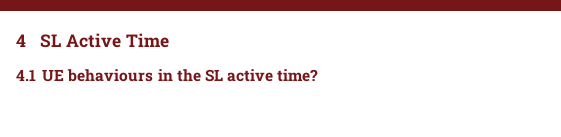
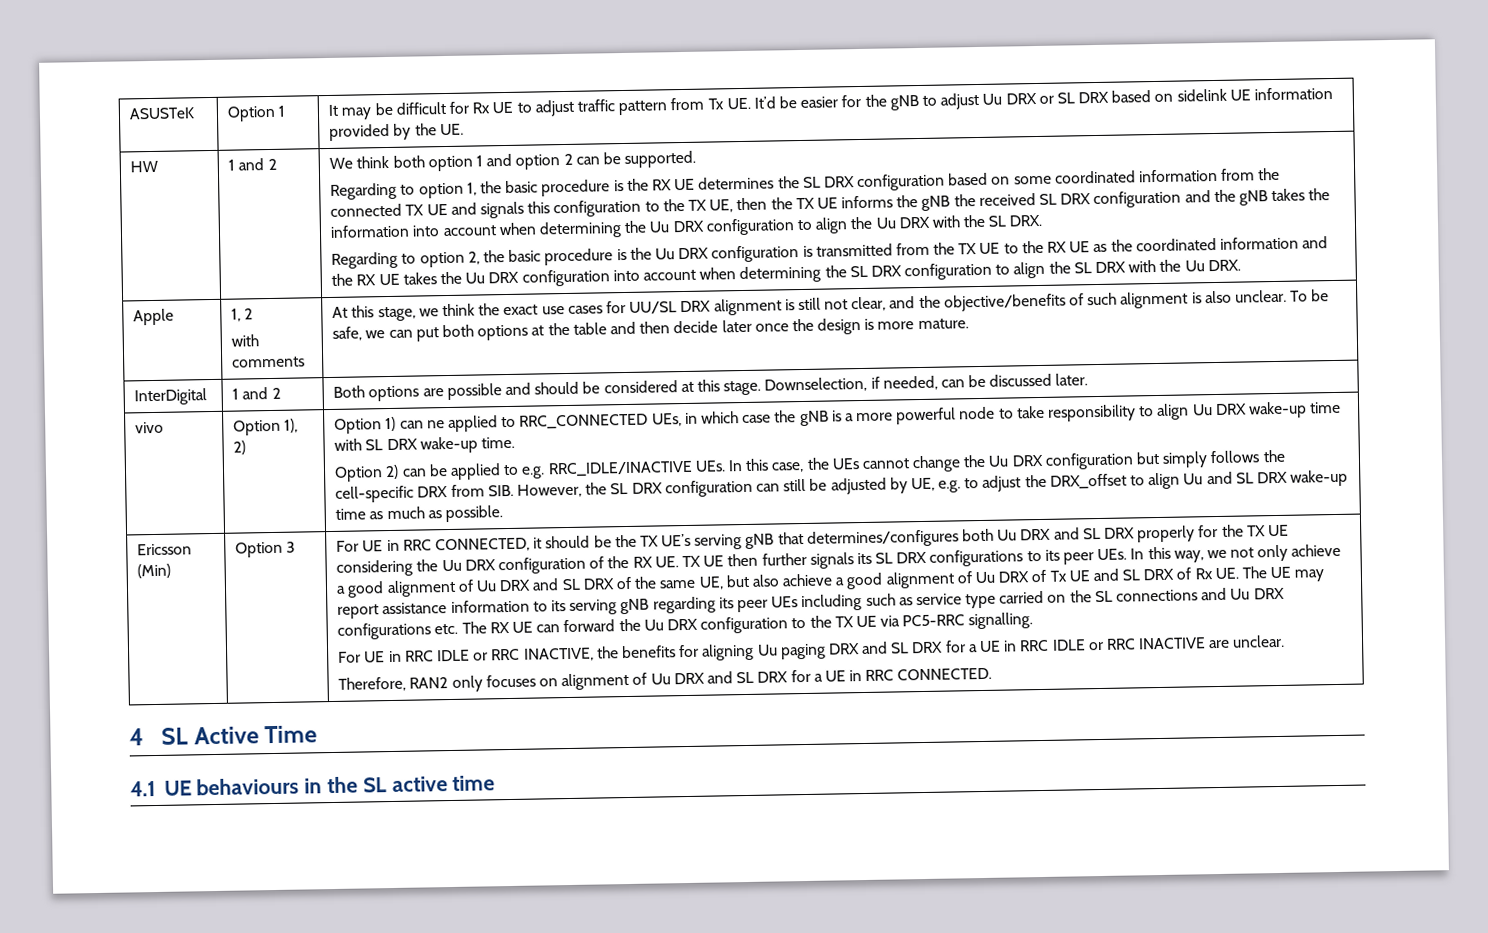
(16, 40) none -> [129,107,196,120] [227,105,287,122] [328,86,1334,120] [329,123,464,141] [130,160,159,173] [228,158,277,171] [329,150,697,172] [330,167,1281,200] [330,188,1331,219] [330,214,1043,239] [331,236,1329,269] [331,259,1241,287] [133,308,175,326] [231,308,254,322] [231,334,260,347] [232,356,306,368] [332,289,1330,322] [332,317,969,342] [134,388,208,406] [232,387,281,400] [333,373,1089,402] [135,421,165,434] [233,418,299,436] [233,440,247,455] [334,401,1342,434] [334,436,516,454] [334,449,1285,482] [335,469,1349,503] [335,505,504,523] [137,543,193,556] [137,563,172,579] [235,541,296,558] [336,524,1289,553] [336,543,1342,577] [336,566,1326,598] [337,587,1285,619] [337,612,1034,640] [338,634,1286,663] [338,667,993,692] ASUSTeK | Option 1 | It may be difficult for Rx UE to adjust traffic pattern from Tx UE. It’d be easier for the gNB to adjust Uu DRX or SL DRX based on sidelink UE information provided by the UE. // HW | 1 and 2 | We think both option 1 and option 2 can be supported. // Regarding to option 1, the basic procedure is the RX UE determines the SL DRX configuration based on some coordinated information from the connected TX UE and signals this configuration to the TX UE, then the TX UE informs the gNB the received SL DRX configuration and the gNB takes the information into account when determining the Uu DRX configuration to align the Uu DRX with the SL DRX. // Regarding to option 2, the basic procedure is the Uu DRX configuration is transmitted from the TX UE to the RX UE as the coordinated information and the RX UE takes the Uu DRX configuration into account when determining the SL DRX configuration to align the SL DRX with the Uu DRX. // Apple | 1, 2 // with comments | At this stage, we think the exact use cases for UU/SL DRX alignment is still not clear, and the objective/benefits of such alignment is also unclear. To be safe, we can put both options at the table and then decide later once the design is more mature. // InterDigital | 1 and 2 | Both options are possible and should be considered at this stage. Downselection, if needed, can be discussed later. // vivo | Option 1), 2) | Option 1) can ne applied to RRC_CONNECTED UEs, in which case the gNB is a more powerful node to take responsibility to align Uu DRX wake-up time with SL DRX wake-up time. // Option 2) can be applied to e.g. RRC_IDLE/INACTIVE UEs. In this case, the UEs cannot change the Uu DRX configuration but simply follows the cell-specific DRX from SIB. However, the SL DRX configuration can still be adjusted by UE, e.g. to adjust the DRX_offset to align Uu and SL DRX wake-up time as much as possible. // Ericsson (Min) | Option 3 | For UE in RRC CONNECTED, it should be the TX UE’s serving gNB that determines/configures both Uu DRX and SL DRX properly for the TX UE considering the Uu DRX configuration of the RX UE. TX UE then further signals its SL DRX configurations to its peer UEs. In this way, we not only achieve a good alignment of Uu DRX and SL DRX of the same UE, but also achieve a good alignment of Uu DRX of Tx UE and SL DRX of Rx UE. The UE may report assistance information to its serving gNB regarding its peer UEs including such as service type carried on the SL connections and Uu DRX configurations etc. The RX UE can forward the Uu DRX configuration to the TX UE via PC5-RRC signalling. // For UE in RRC IDLE or RRC INACTIVE, the benefits for aligning Uu paging DRX and SL DRX for a UE in RRC IDLE or RRC INACTIVE are unclear. // Therefore, RAN2 only focuses on alignment of Uu DRX and SL DRX for a UE in RRC CONNECTED. //
[277,69,319,82] time? -> [452,775,496,791] time

